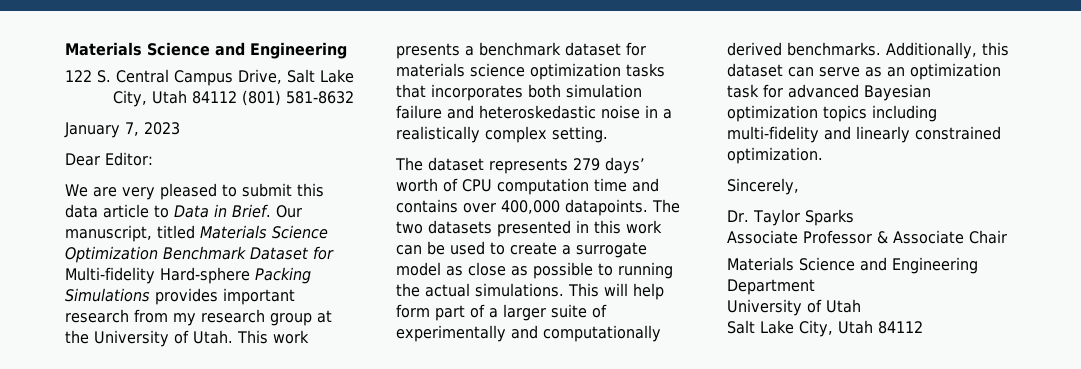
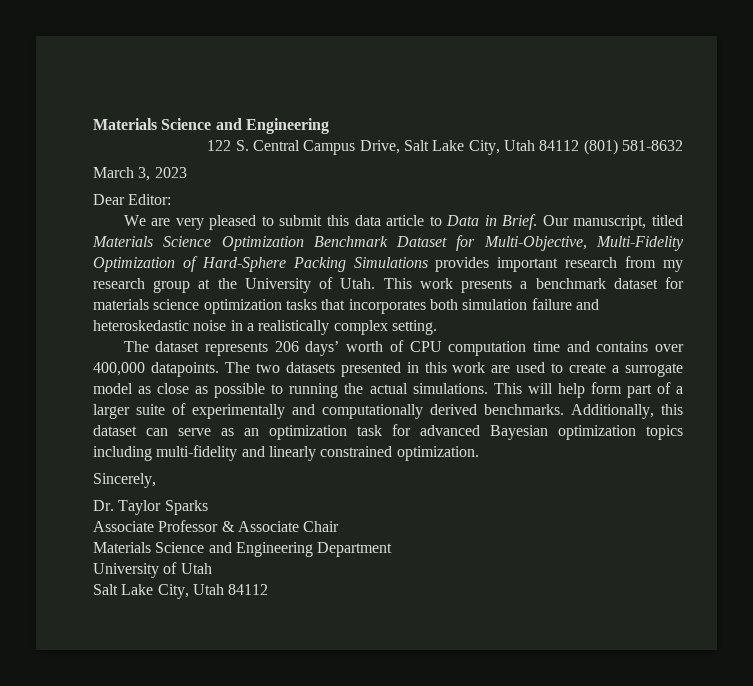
[64,122,139,138] January 7, -> [93,167,151,181] March 3,
[65,267,250,284] Multi-fidelity Hard-sphere -> [483,236,684,251] [93,256,286,272] Multi-Objective, Multi-Fidelity Optimization of Hard-Sphere
[573,158,600,171] 279 -> [274,341,299,352] 206
[396,241,445,255] can be -> [491,365,511,373] are

